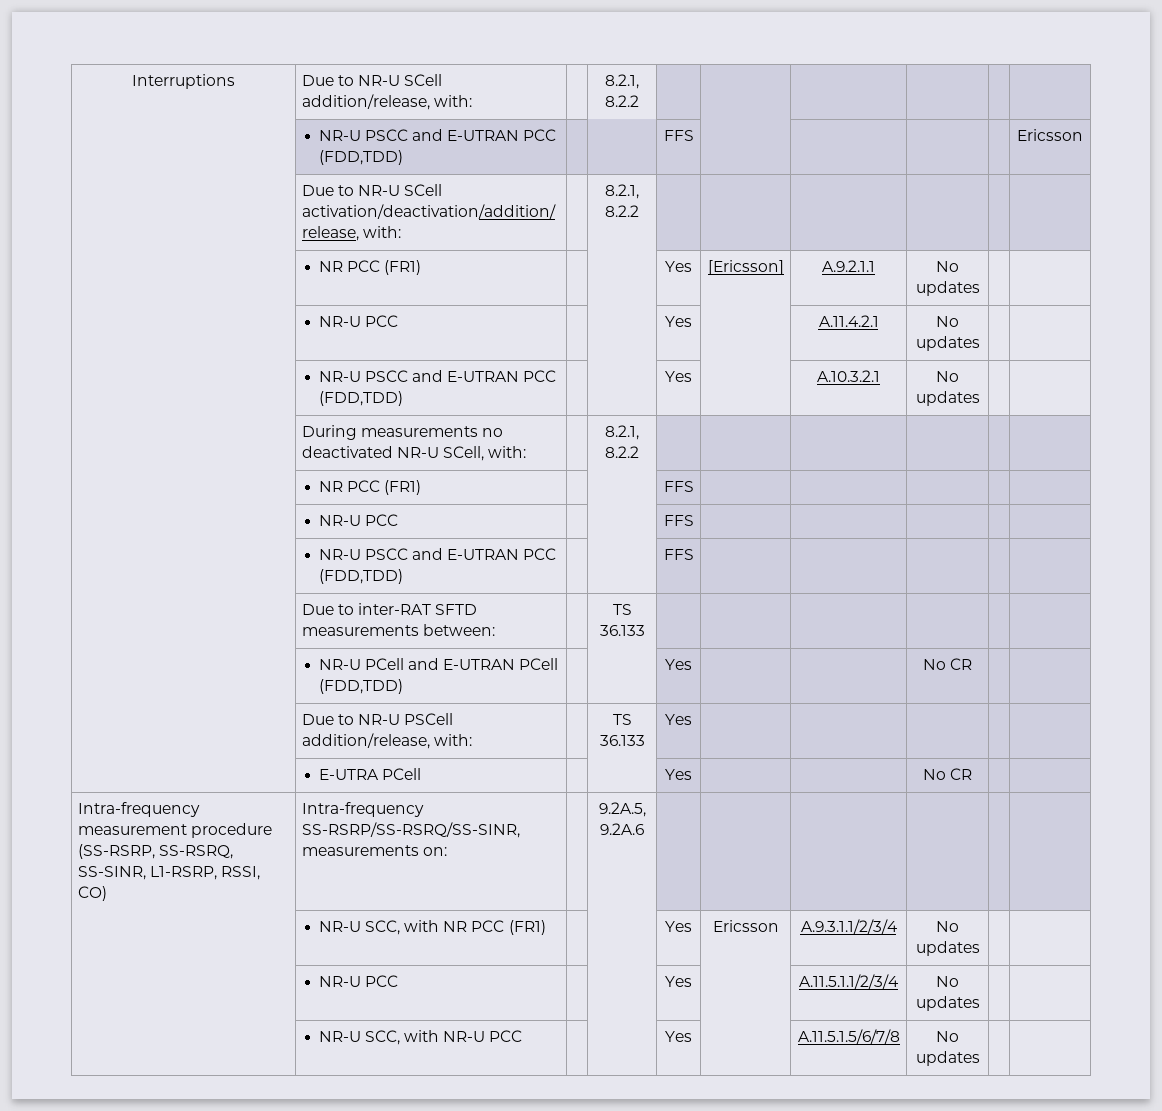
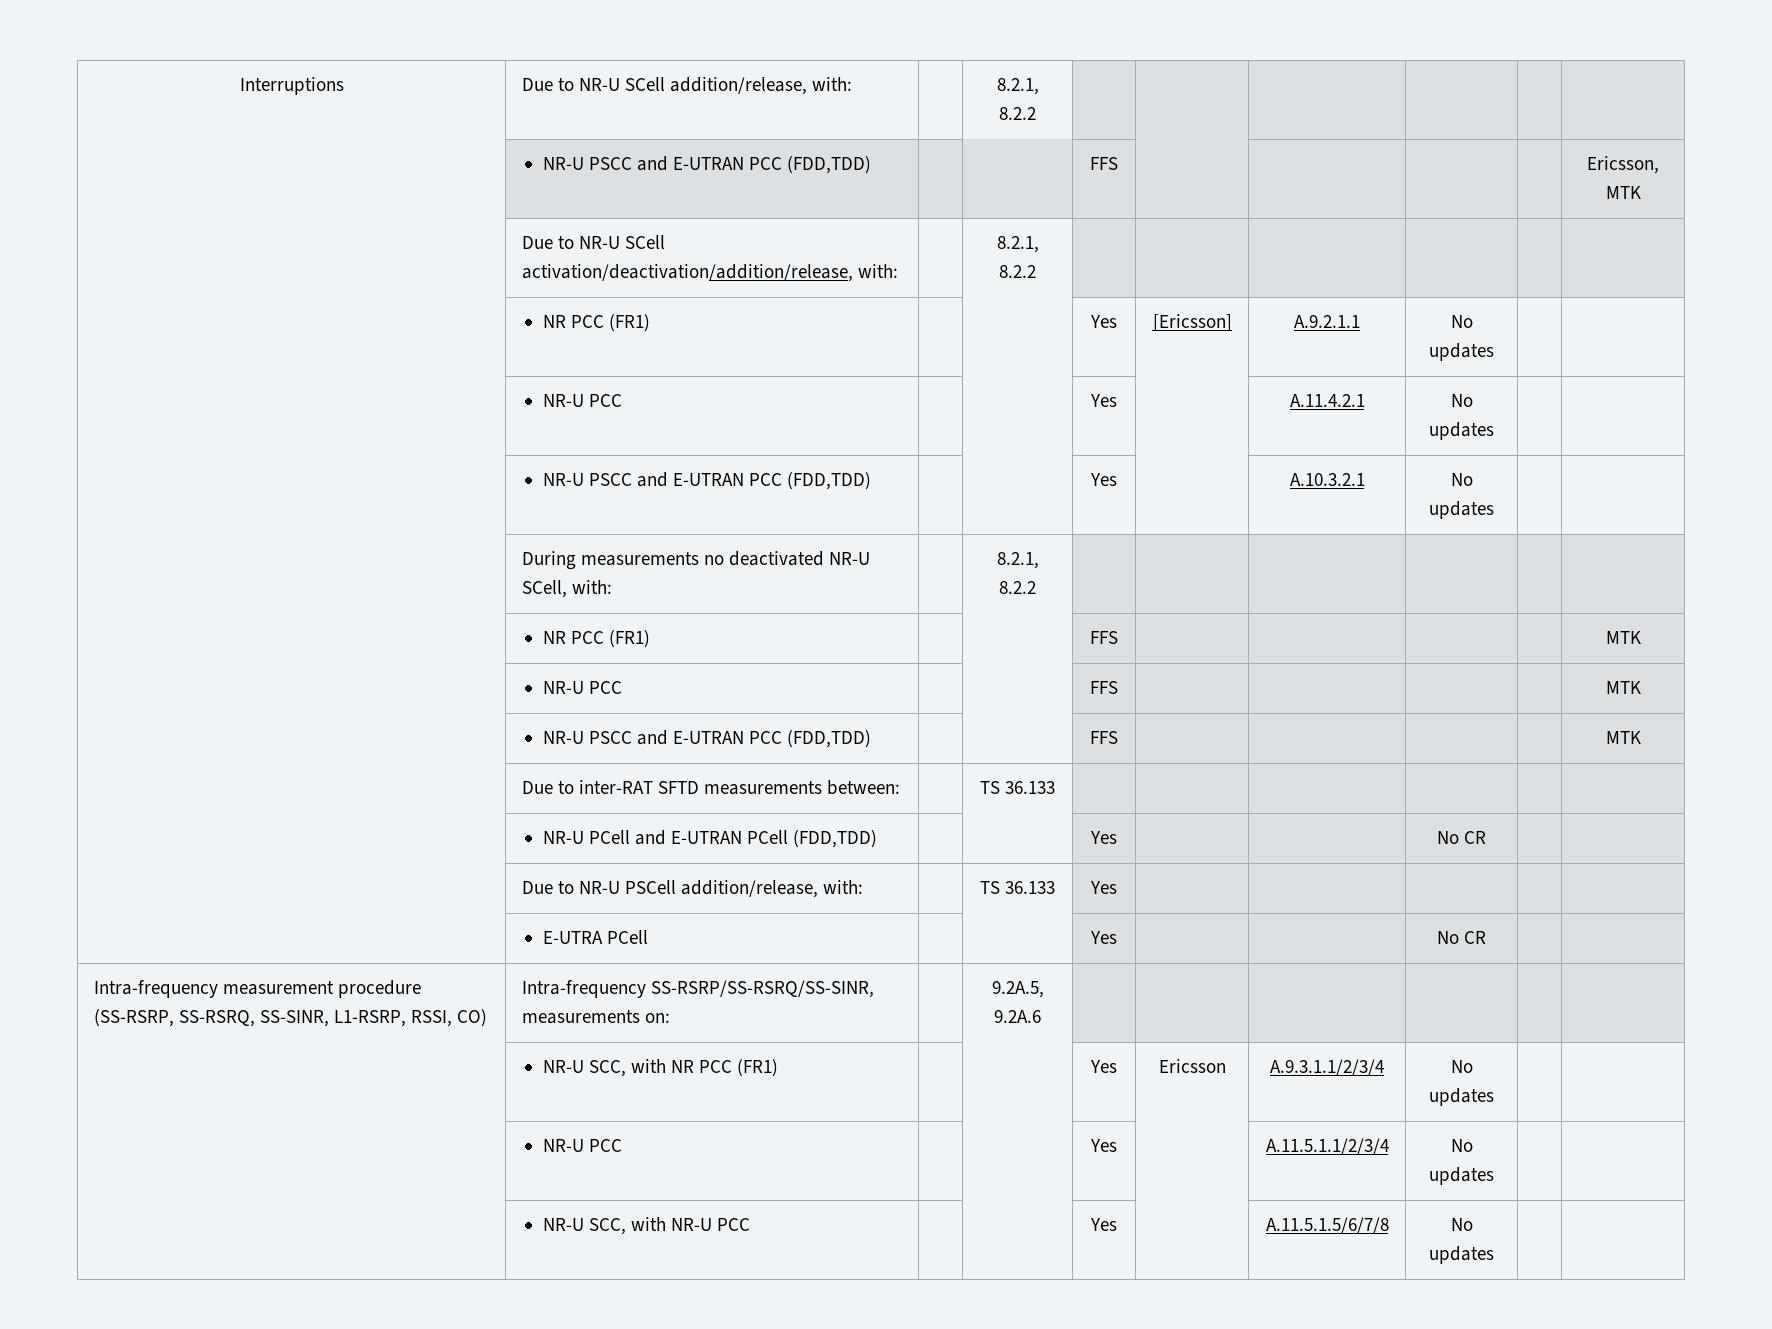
[1017,129,1083,141] Ericsson -> [1587,156,1659,174] [1605,186,1641,199] Ericsson, MTK
(694, 486) none -> [1605,631,1641,644] MTK
[318,548,557,560] [318,569,403,584] [663,549,694,560] // | NR-U PSCC and E-UTRAN PCC (FDD,TDD) | | | FFS | | | | | -> [1605,681,1641,694] [542,730,872,748] [1090,731,1118,744] [1605,731,1641,744] MTK // | NR-U PSCC and E-UTRAN PCC (FDD,TDD) | | | FFS | | | | | MTK

